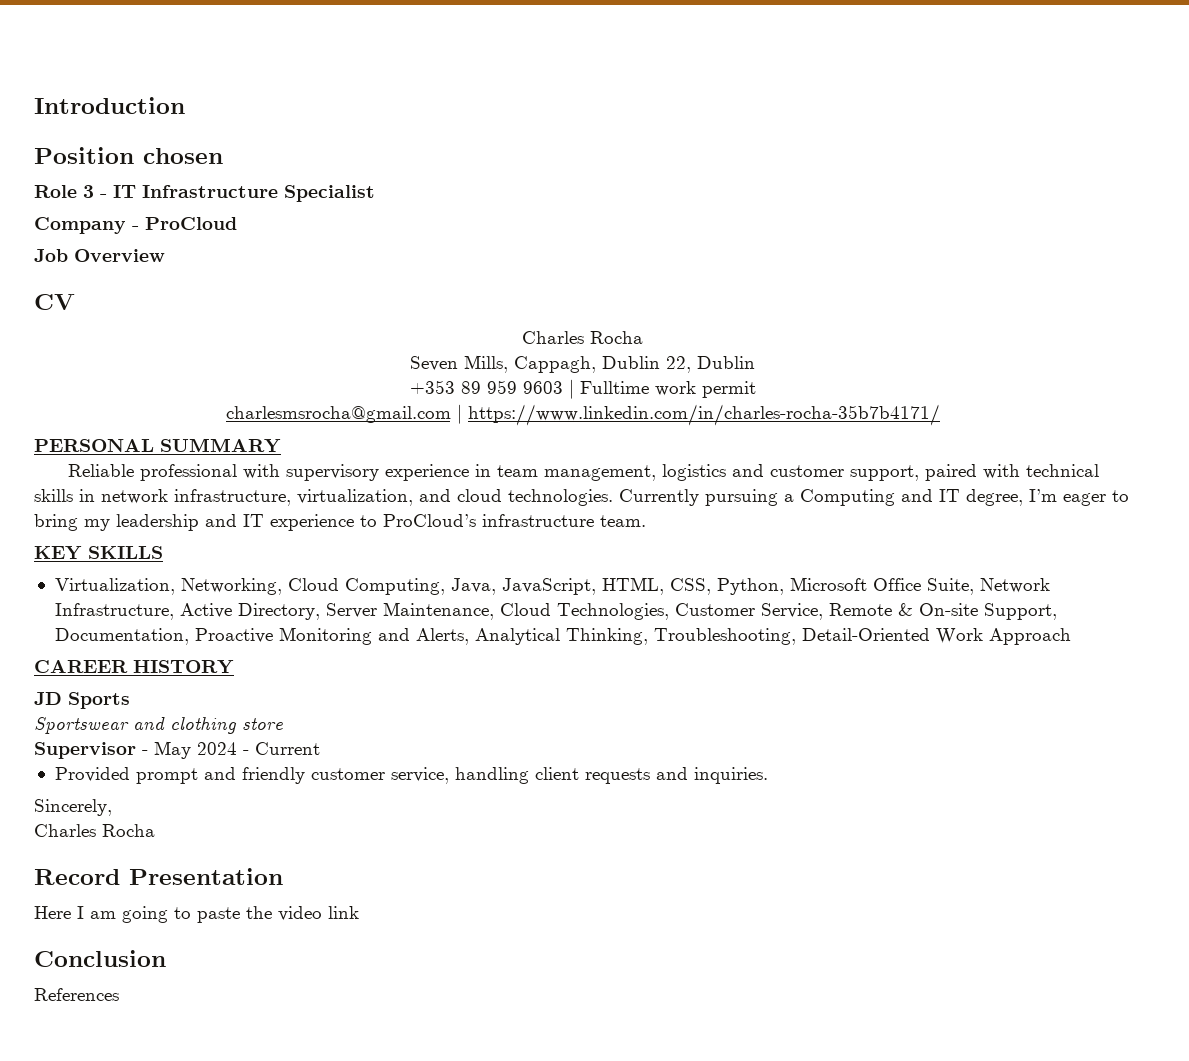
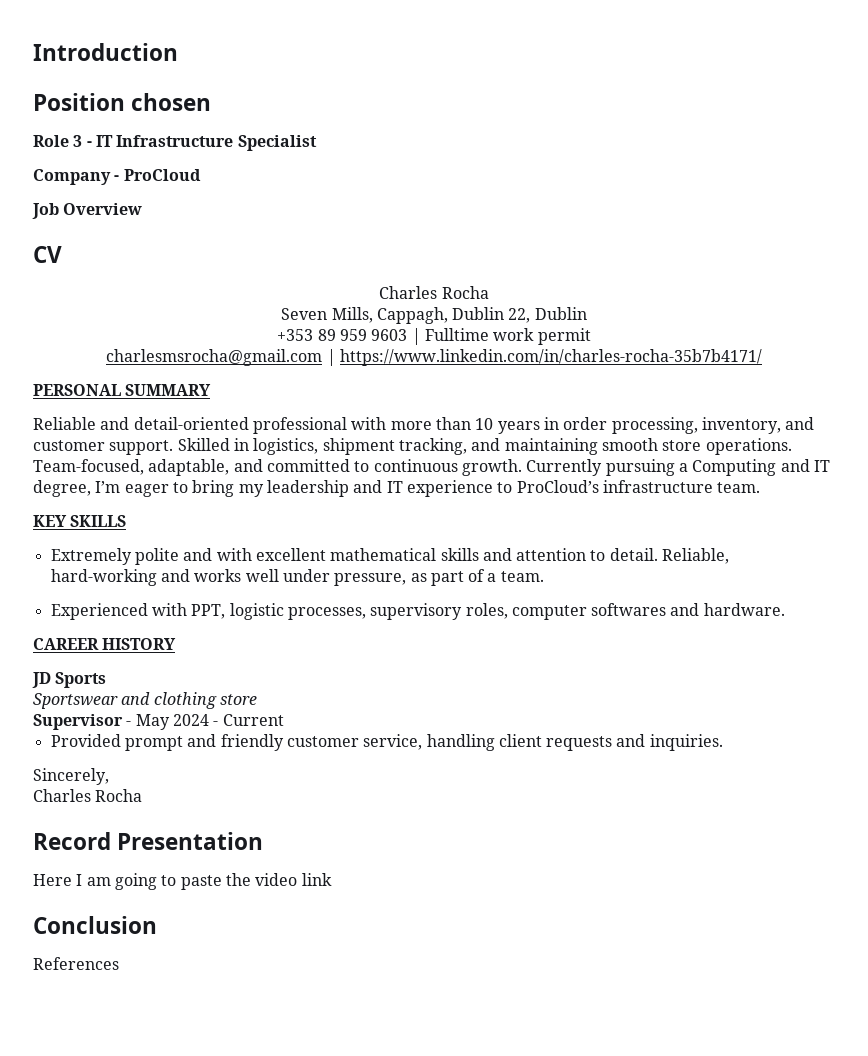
[140,464,1100,481] [34,489,613,506] professional with supervisory experience in team management, logistics and customer support, paired with technical skills in network infrastructure, virtualization, and cloud technologies. -> [100,417,815,434] [33,438,792,455] [33,459,522,476] and detail-oriented professional with more than 10 years in order processing, inventory, and customer support. Skilled in logistics, shipment tracking, and maintaining smooth store operations. Team-focused, adaptable, and committed to continuous growth.
[54,577,1050,595] [54,602,1057,620] [54,627,1071,645] Virtualization, Networking, Cloud Computing, Java, JavaScript, HTML, CSS, Python, Microsoft Office Suite, Network Infrastructure, Active Directory, Server Maintenance, Cloud Technologies, Customer Service, Remote & On-site Support, Documentation, Proactive Monitoring and Alerts, Analytical Thinking, Troubleshooting, Detail-Oriented Work Approach -> [50,548,730,565] [50,569,544,586] [50,603,785,620] Extremely polite and with excellent mathematical skills and attention to detail. Reliable, hard-working and works well under pressure, as part of a team. // Experienced with PPT, logistic processes, supervisory roles, computer softwares and hardware.

